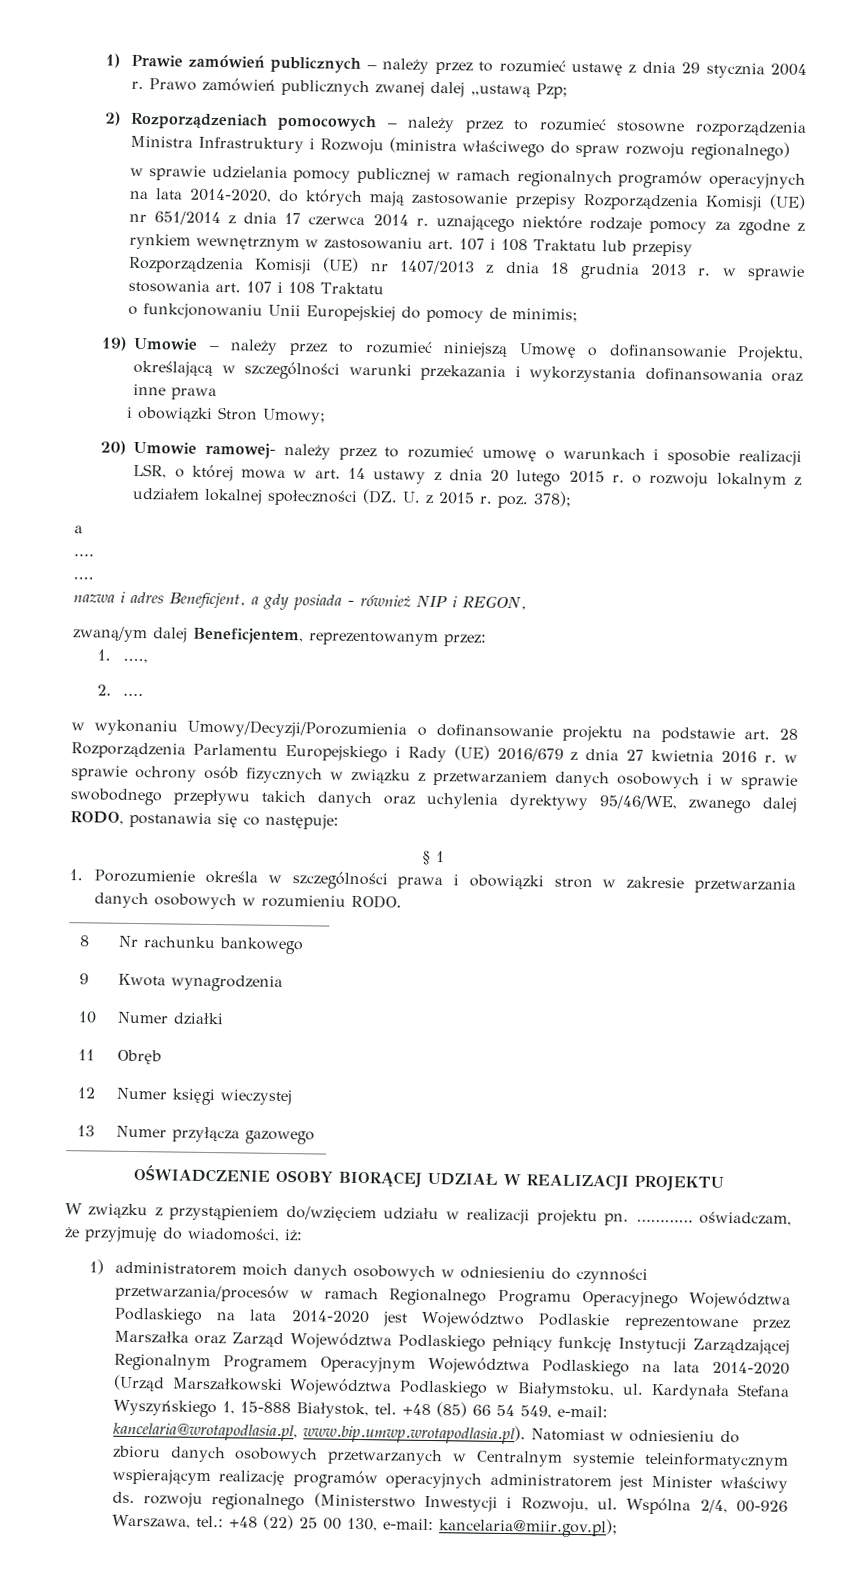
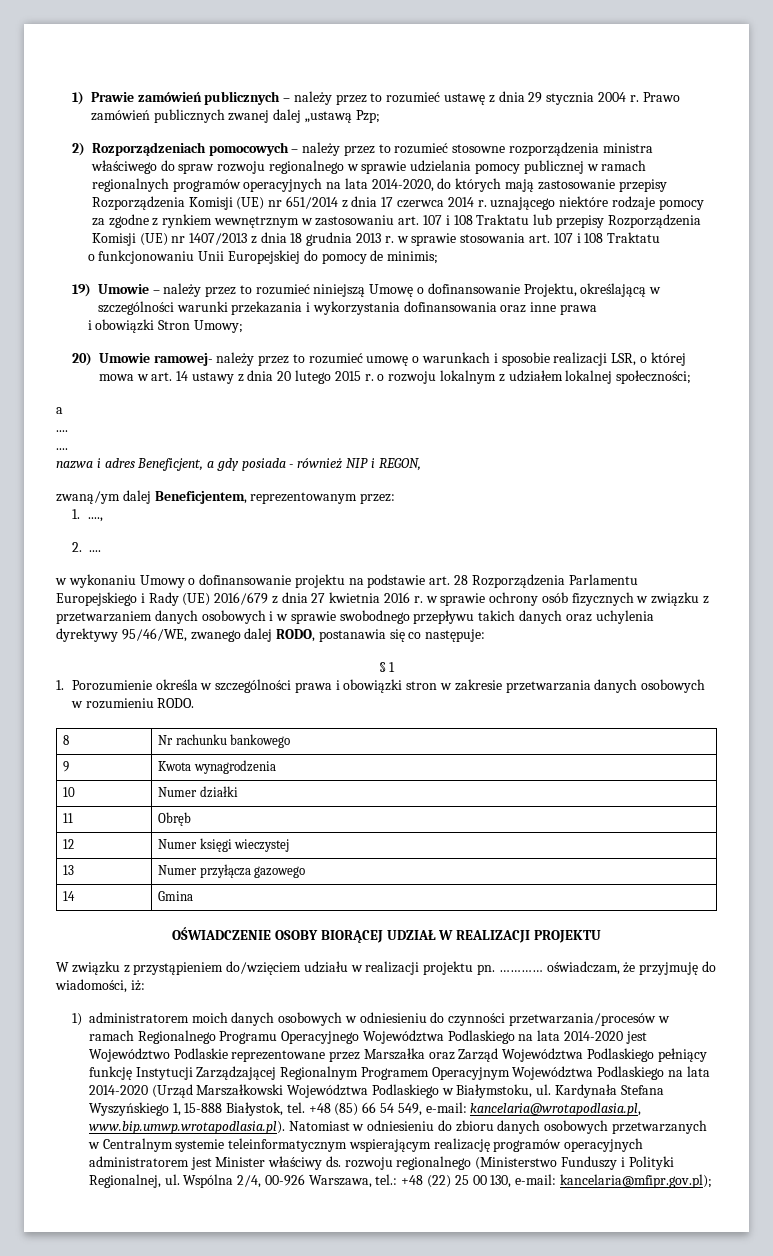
[129,135,457,155] Ministra Infrastruktury i Rozwoju (ministra -> [602,143,653,153] ministra
[689,141,790,161] regionalnego) // -> [268,160,344,174] regionalnego
[267,489,573,509] społeczności (DZ. U. z 2015 r. poz. 378); -> [616,370,692,384] społeczności;
[187,719,408,739] Umowy/Decyzji/Porozumienia -> [139,575,185,588] Umowy
(315, 1137) none -> [63,891,76,901] [158,891,194,901] // 14 | Gmina
[423,1495,589,1514] Inwestycji i Rozwoju, -> [561,1156,674,1170] [88,1174,161,1188] Funduszy i Polityki Regionalnej,
[438,1517,618,1538] kancelaria@miir.gov.pl); -> [559,1174,712,1188] kancelaria@mfipr.gov.pl);

